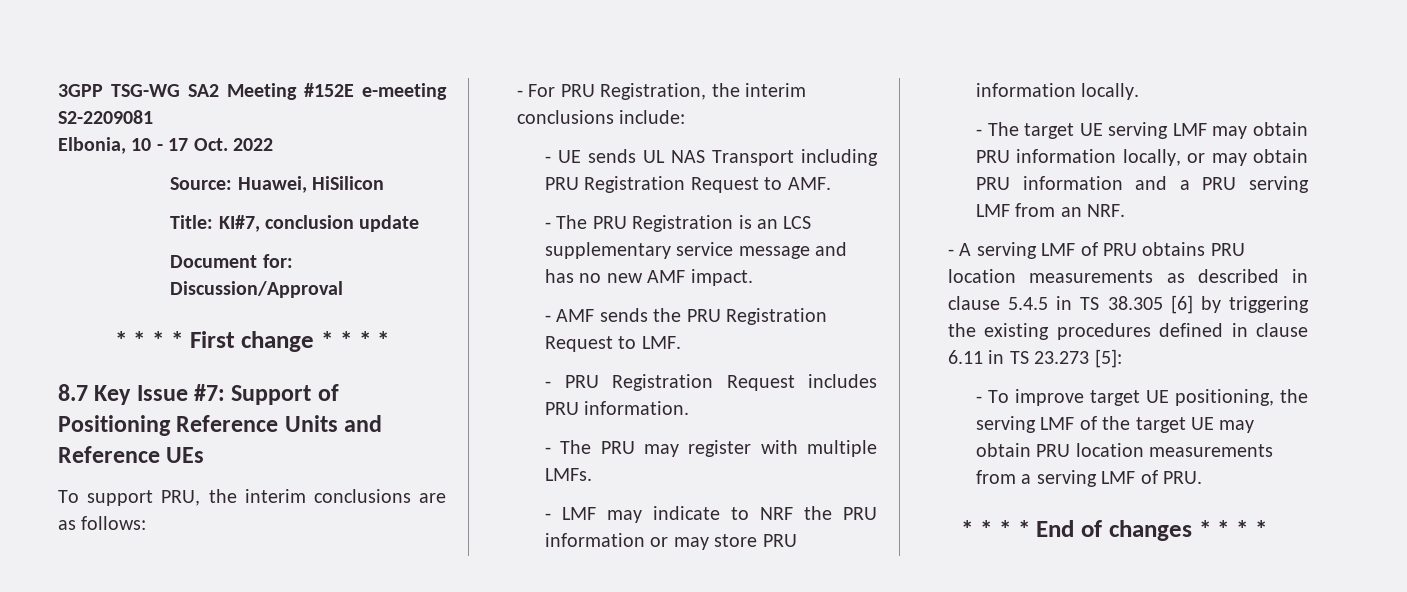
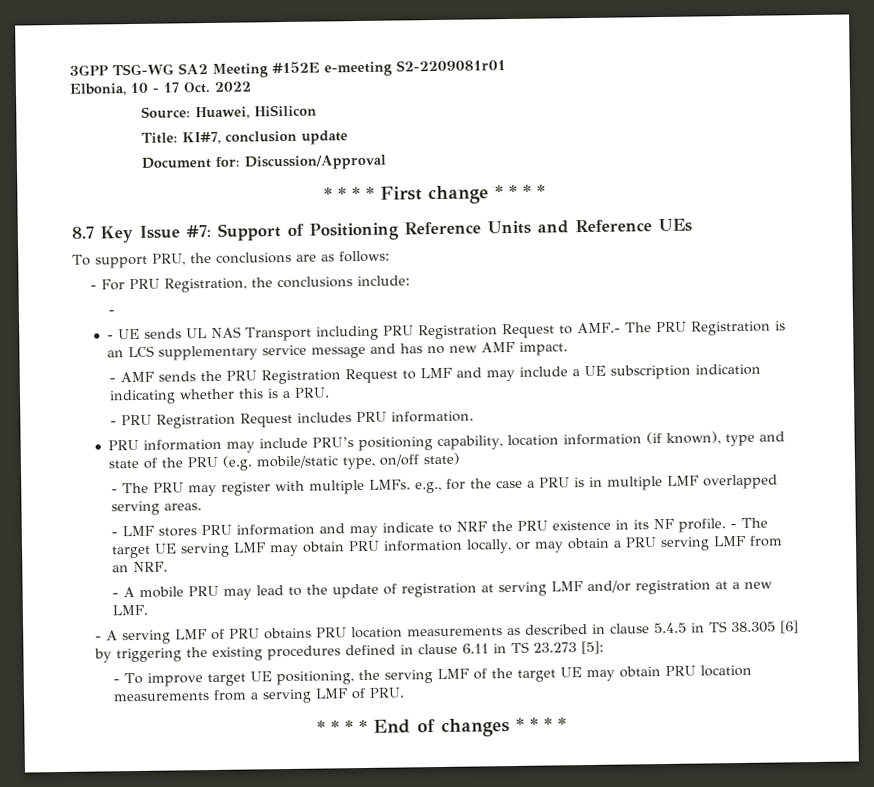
[58,110,153,124] S2-2209081 -> [396,59,506,72] S2-2209081r01
[244,489,306,503] interim -> (212, 258) none
[745,83,807,97] interim -> (273, 282) none
(552, 159) none -> [106,335,114,340] // -
[787,177,831,190] [545,222,552,229] AMF. // - -> [576,322,621,334] AMF.-
[641,336,681,349] LMF. -> [419,363,761,382] [108,387,330,405] LMF and may include a UE subscription indication indicating whether this is a PRU.
(690, 408) none -> [107,431,785,453] [107,452,460,471] // PRU information may include PRU’s positioning capability, location information (if known), type and state of the PRU (e.g. mobile/static type, on/off state)
[545,507,597,520] // - LMF -> [414,474,778,494] [110,500,202,516] [110,523,345,537] e.g., for the case a PRU is in multiple LMF overlapped serving areas. // - LMF stores PRU information and
[545,533,797,550] [976,83,1140,100] information or may store PRU information locally. // -> [551,518,726,533] existence in its NF profile.
[976,176,1168,190] PRU information and -> (610, 543) none
(1126, 210) none -> [111,579,773,600] [111,604,148,616] // - A mobile PRU may lead to the update of registration at serving LMF and/or registration at a new LMF.

